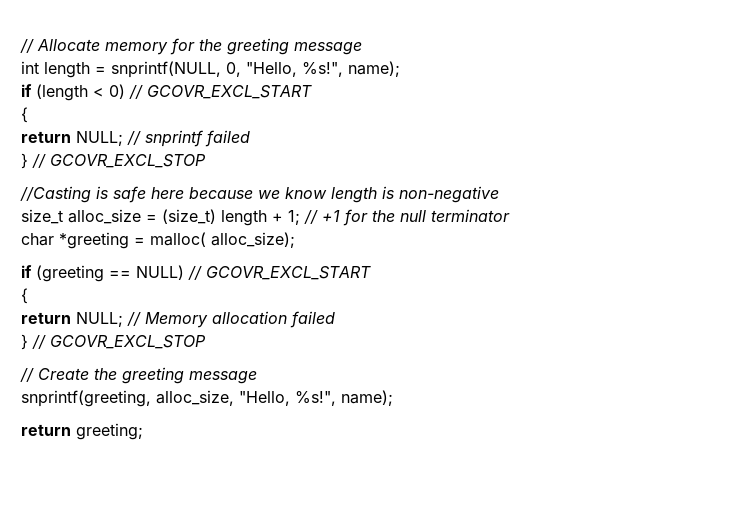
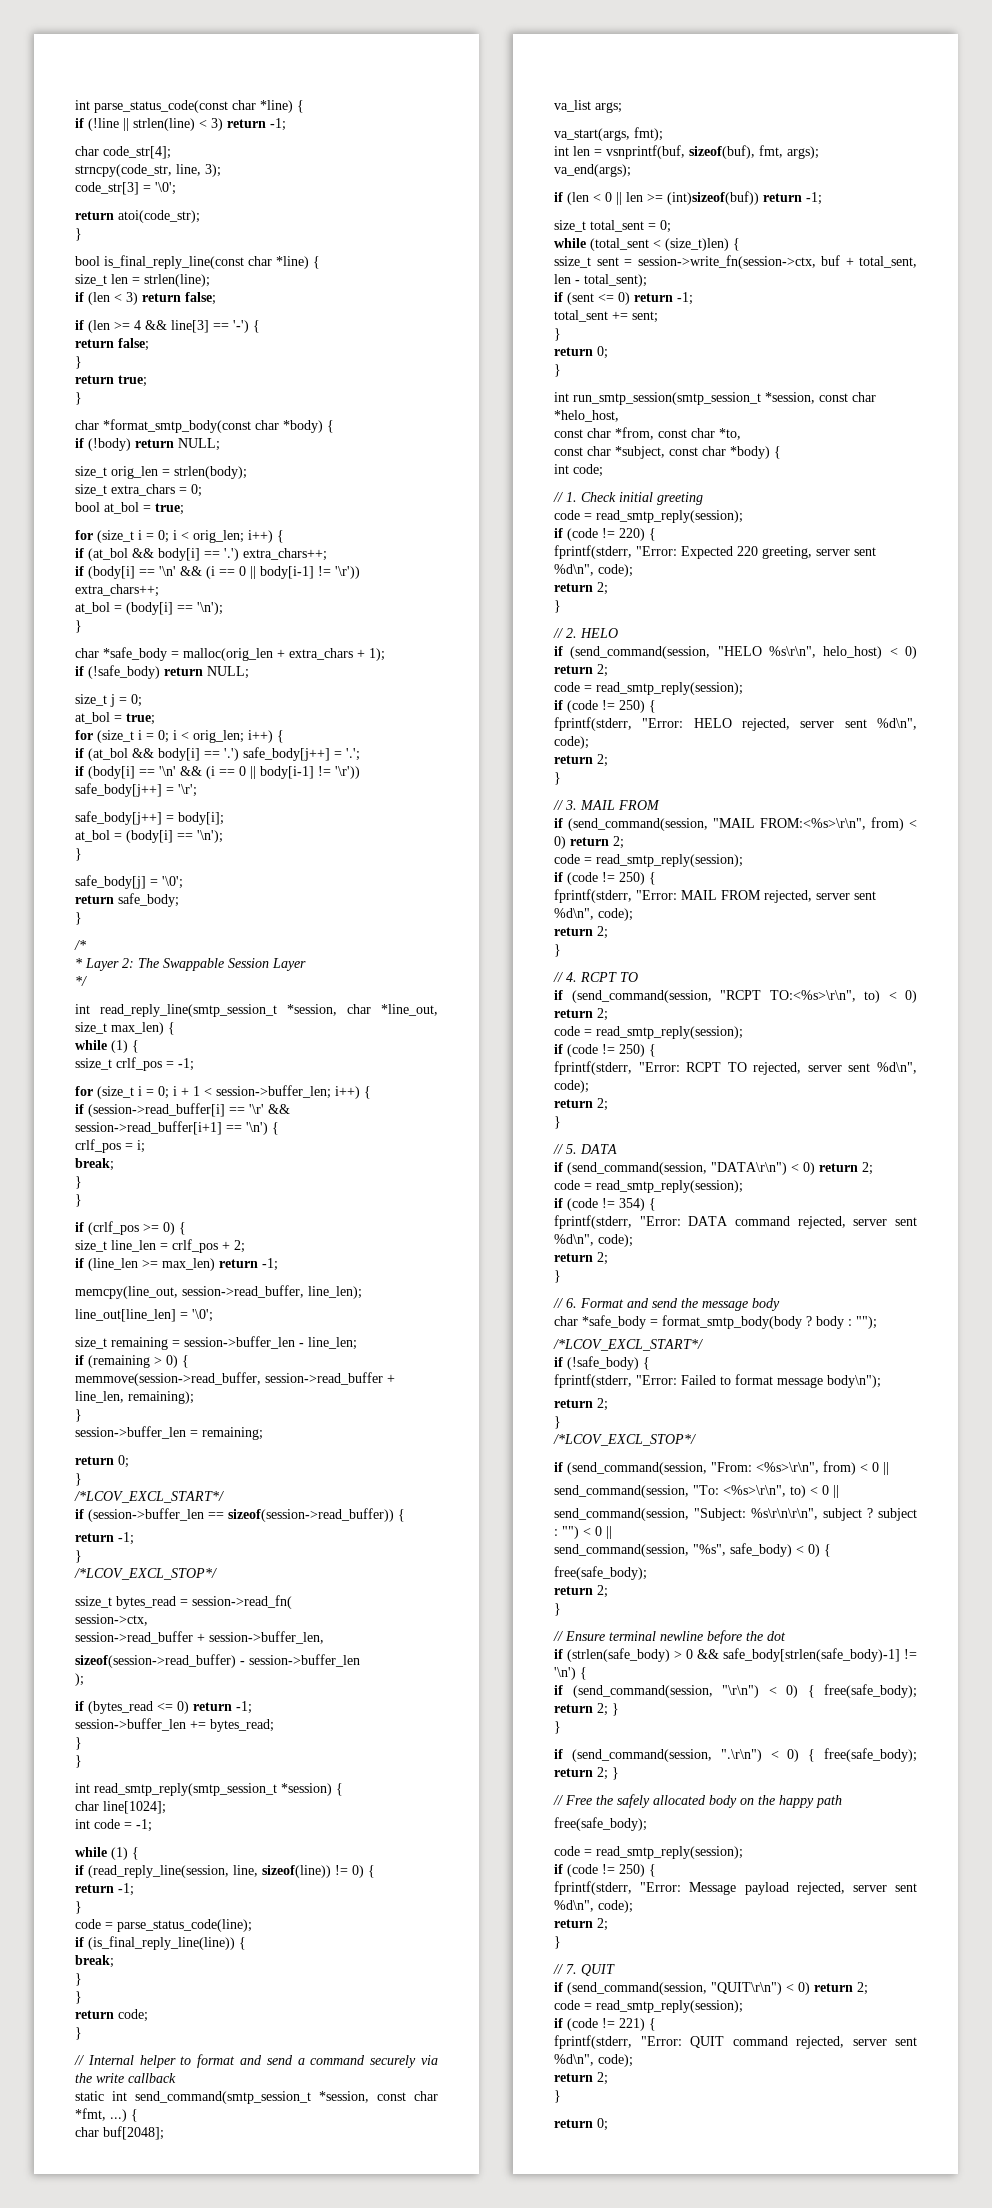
[20,38,362,55] [21,61,400,78] [21,84,312,101] [21,107,28,123] [21,130,250,147] [21,153,206,169] [20,186,499,203] [21,209,510,226] [21,232,295,249] [21,265,371,282] [21,288,28,304] [21,311,335,328] [21,334,206,350] [20,367,257,384] [21,390,393,407] [21,423,143,440] // Allocate memory for the greeting message // int length = snprintf(NULL, 0, "Hello, %s!", name); // if (length < 0) // GCOVR_EXCL_START // { // return NULL; // snprintf failed // } // GCOVR_EXCL_STOP // //Casting is safe here because we know length is non-negative // size_t alloc_size = (size_t) length + 1; // +1 for the null terminator // char *greeting = malloc( alloc_size); // if (greeting == NULL) // GCOVR_EXCL_START // { // return NULL; // Memory allocation failed // } // GCOVR_EXCL_STOP // // Create the greeting message // snprintf(greeting, alloc_size, "Hello, %s!", name); // return greeting; -> [75,100,304,113] [75,118,286,131] [75,146,171,159] [75,164,221,177] [75,182,176,195] [75,210,200,223] [75,228,82,241] [75,255,320,269] [75,274,210,287] [75,292,216,305] [75,320,260,333] [75,338,149,351] [75,356,82,369] [75,375,147,387] [75,392,82,405] [75,419,334,433] [75,438,220,451] [75,466,247,479] [75,484,202,497] [75,502,184,515] [75,530,284,543] [75,548,327,561] [75,566,360,579] [75,584,159,597] [75,602,223,615] [75,620,82,633] [75,647,385,661] [75,665,249,679] [75,694,142,707] [75,712,155,725] [75,730,284,743] [75,747,360,761] [75,766,360,779] [75,783,197,797] [75,811,224,825] [75,830,223,843] [75,848,82,861] [75,875,183,889] [75,893,179,907] [75,912,82,925] [74,940,86,950] [75,958,306,971] [75,976,87,986] [75,1004,438,1017] [75,1022,175,1035] [75,1040,139,1053] [75,1057,194,1071] [75,1085,371,1099] [75,1103,290,1117] [75,1121,279,1135] [75,1139,145,1153] [75,1158,114,1171] [75,1176,82,1189] [75,1194,82,1207] [75,1221,186,1235] [75,1239,245,1253] [75,1258,278,1271] [75,1285,362,1299] [75,1309,213,1322] [75,1336,357,1350] [75,1355,189,1368] [75,1372,395,1386] [75,1391,194,1404] [75,1409,82,1422] [75,1426,263,1440] [75,1455,129,1468] [75,1473,82,1486] [74,1491,224,1503] [75,1508,405,1522] [75,1532,134,1545] [75,1550,82,1563] [74,1568,217,1580] [75,1595,292,1609] [75,1614,148,1626] [75,1631,324,1644] [75,1654,360,1668] [75,1673,84,1686] [75,1701,252,1714] [75,1718,274,1732] [75,1737,82,1750] [75,1755,82,1768] [75,1783,343,1796] [75,1801,166,1814] [75,1819,152,1832] [75,1847,139,1860] [75,1865,375,1878] [75,1883,134,1896] [75,1901,82,1914] [75,1919,252,1932] [75,1936,246,1950] [75,1955,114,1968] [75,1973,82,1986] [75,1991,82,2004] [75,2009,148,2022] [75,2027,82,2040] [74,2054,439,2068] [75,2073,176,2083] [75,2091,438,2104] [75,2108,138,2122] [75,2126,164,2140] [554,100,622,113] [554,127,663,141] [554,145,819,159] [554,164,631,177] [554,191,822,205] [554,220,671,233] [554,238,740,251] [554,255,917,269] [554,274,647,287] [554,292,693,305] [554,310,658,323] [554,328,561,341] [554,346,608,359] [554,364,561,377] [554,392,876,405] [554,410,619,422] [554,427,741,440] [554,446,781,459] [554,464,603,477] [553,492,703,505] [554,510,743,523] [554,528,656,541] [554,545,876,559] [554,564,633,577] [554,582,608,595] [554,600,561,613] [553,628,618,638] [554,646,917,659] [554,664,608,677] [554,682,743,695] [554,700,656,713] [554,717,917,731] [554,736,589,749] [554,754,608,767] [554,772,561,785] [553,800,660,810] [554,817,917,831] [554,836,624,849] [554,854,743,867] [554,872,656,885] [554,889,876,903] [554,908,633,921] [554,926,608,939] [554,944,561,957] [553,972,638,982] [554,990,917,1003] [554,1008,608,1021] [554,1026,743,1039] [554,1044,656,1057] [554,1061,917,1075] [554,1080,589,1093] [554,1098,608,1111] [554,1116,561,1129] [553,1144,617,1154] [554,1162,873,1175] [554,1180,743,1193] [554,1198,656,1211] [554,1215,917,1229] [554,1234,633,1247] [554,1252,608,1265] [554,1270,561,1283] [553,1298,780,1311] [554,1315,877,1329] [553,1339,703,1351] [554,1356,650,1370] [554,1374,881,1388] [554,1398,608,1411] [554,1416,561,1429] [553,1434,696,1446] [554,1461,889,1475] [554,1485,839,1498] [554,1508,917,1521] [554,1526,612,1539] [554,1543,831,1557] [554,1566,647,1580] [554,1585,608,1598] [554,1603,561,1616] [553,1630,786,1644] [554,1648,917,1662] [554,1667,587,1680] [554,1684,917,1698] [554,1703,619,1716] [554,1721,561,1734] [554,1748,917,1762] [554,1767,619,1780] [553,1794,842,1808] [554,1817,647,1831] [554,1846,743,1859] [554,1864,656,1877] [554,1881,917,1895] [554,1900,633,1913] [554,1918,608,1931] [554,1936,561,1949] [553,1964,615,1976] [554,1982,868,1995] [554,2000,743,2013] [554,2018,656,2031] [554,2035,917,2049] [554,2054,633,2067] [554,2072,608,2085] [554,2090,561,2103] [554,2118,608,2131] int parse_status_code(const char *line) { // if (!line || strlen(line) < 3) return -1; // char code_str[4]; // strncpy(code_str, line, 3); // code_str[3] = '\0'; // return atoi(code_str); // } // bool is_final_reply_line(const char *line) { // size_t len = strlen(line); // if (len < 3) return false; // if (len >= 4 && line[3] == '-') { // return false; // } // return true; // } // char *format_smtp_body(const char *body) { // if (!body) return NULL; // size_t orig_len = strlen(body); // size_t extra_chars = 0; // bool at_bol = true; // for (size_t i = 0; i < orig_len; i++) { // if (at_bol && body[i] == '.') extra_chars++; // if (body[i] == '\n' && (i == 0 || body[i-1] != '\r')) extra_chars++; // at_bol = (body[i] == '\n'); // } // char *safe_body = malloc(orig_len + extra_chars + 1); // if (!safe_body) return NULL; // size_t j = 0; // at_bol = true; // for (size_t i = 0; i < orig_len; i++) { // if (at_bol && body[i] == '.') safe_body[j++] = '.'; // if (body[i] == '\n' && (i == 0 || body[i-1] != '\r')) safe_body[j++] = '\r'; // safe_body[j++] = body[i]; // at_bol = (body[i] == '\n'); // } // safe_body[j] = '\0'; // return safe_body; // } // /* // * Layer 2: The Swappable Session Layer // */ // int read_reply_line(smtp_session_t *session, char *line_out, size_t max_len) { // while (1) { // ssize_t crlf_pos = -1; // for (size_t i = 0; i + 1 < session->buffer_len; i++) { // if (session->read_buffer[i] == '\r' && session->read_buffer[i+1] == '\n') { // crlf_pos = i; // break; // } // } // if (crlf_pos >= 0) { // size_t line_len = crlf_pos + 2; // if (line_len >= max_len) return -1; // memcpy(line_out, session->read_buffer, line_len); // line_out[line_len] = '\0'; // size_t remaining = session->buffer_len - line_len; // if (remaining > 0) { // memmove(session->read_buffer, session->read_buffer + line_len, remaining); // } // session->buffer_len = remaining; // return 0; // } // /*LCOV_EXCL_START*/ // if (session->buffer_len == sizeof(session->read_buffer)) { // return -1; // } // /*LCOV_EXCL_STOP*/ // ssize_t bytes_read = session->read_fn( // session->ctx, // session->read_buffer + session->buffer_len, // sizeof(session->read_buffer) - session->buffer_len // ); // if (bytes_read <= 0) return -1; // session->buffer_len += bytes_read; // } // } // int read_smtp_reply(smtp_session_t *session) { // char line[1024]; // int code = -1; // while (1) { // if (read_reply_line(session, line, sizeof(line)) != 0) { // return -1; // } // code = parse_status_code(line); // if (is_final_reply_line(line)) { // break; // } // } // return code; // } // // Internal helper to format and send a command securely via the write callback // static int send_command(smtp_session_t *session, const char *fmt, ...) { // char buf[2048]; // va_list args; // va_start(args, fmt); // int len = vsnprintf(buf, sizeof(buf), fmt, args); // va_end(args); // if (len < 0 || len >= (int)sizeof(buf)) return -1; // size_t total_sent = 0; // while (total_sent < (size_t)len) { // ssize_t sent = session->write_fn(session->ctx, buf + total_sent, len - total_sent); // if (sent <= 0) return -1; // total_sent += sent; // } // return 0; // } // int run_smtp_session(smtp_session_t *session, const char *helo_host, // const char *from, const char *to, // const char *subject, const char *body) { // int code; // // 1. Check initial greeting // code = read_smtp_reply(session); // if (code != 220) { // fprintf(stderr, "Error: Expected 220 greeting, server sent %d\n", code); // return 2; // } // // 2. HELO // if (send_command(session, "HELO %s\r\n", helo_host) < 0) return 2; // code = read_smtp_reply(session); // if (code != 250) { // fprintf(stderr, "Error: HELO rejected, server sent %d\n", code); // return 2; // } // // 3. MAIL FROM // if (send_command(session, "MAIL FROM:<%s>\r\n", from) < 0) return 2; // code = read_smtp_reply(session); // if (code != 250) { // fprintf(stderr, "Error: MAIL FROM rejected, server sent %d\n", code); // return 2; // } // // 4. RCPT TO // if (send_command(session, "RCPT TO:<%s>\r\n", to) < 0) return 2; // code = read_smtp_reply(session); // if (code != 250) { // fprintf(stderr, "Error: RCPT TO rejected, server sent %d\n", code); // return 2; // } // // 5. DATA // if (send_command(session, "DATA\r\n") < 0) return 2; // code = read_smtp_reply(session); // if (code != 354) { // fprintf(stderr, "Error: DATA command rejected, server sent %d\n", code); // return 2; // } // // 6. Format and send the message body // char *safe_body = format_smtp_body(body ? body : ""); // /*LCOV_EXCL_START*/ // if (!safe_body) { // fprintf(stderr, "Error: Failed to format message body\n"); // return 2; // } // /*LCOV_EXCL_STOP*/ // if (send_command(session, "From: <%s>\r\n", from) < 0 || // send_command(session, "To: <%s>\r\n", to) < 0 || // send_command(session, "Subject: %s\r\n\r\n", subject ? subject : "") < 0 || // send_command(session, "%s", safe_body) < 0) { // free(safe_body); // return 2; // } // // Ensure terminal newline before the dot // if (strlen(safe_body) > 0 && safe_body[strlen(safe_body)-1] != '\n') { // if (send_command(session, "\r\n") < 0) { free(safe_body); return 2; } // } // if (send_command(session, ".\r\n") < 0) { free(safe_body); return 2; } // // Free the safely allocated body on the happy path // free(safe_body); // code = read_smtp_reply(session); // if (code != 250) { // fprintf(stderr, "Error: Message payload rejected, server sent %d\n", code); // return 2; // } // // 7. QUIT // if (send_command(session, "QUIT\r\n") < 0) return 2; // code = read_smtp_reply(session); // if (code != 221) { // fprintf(stderr, "Error: QUIT command rejected, server sent %d\n", code); // return 2; // } // return 0;

